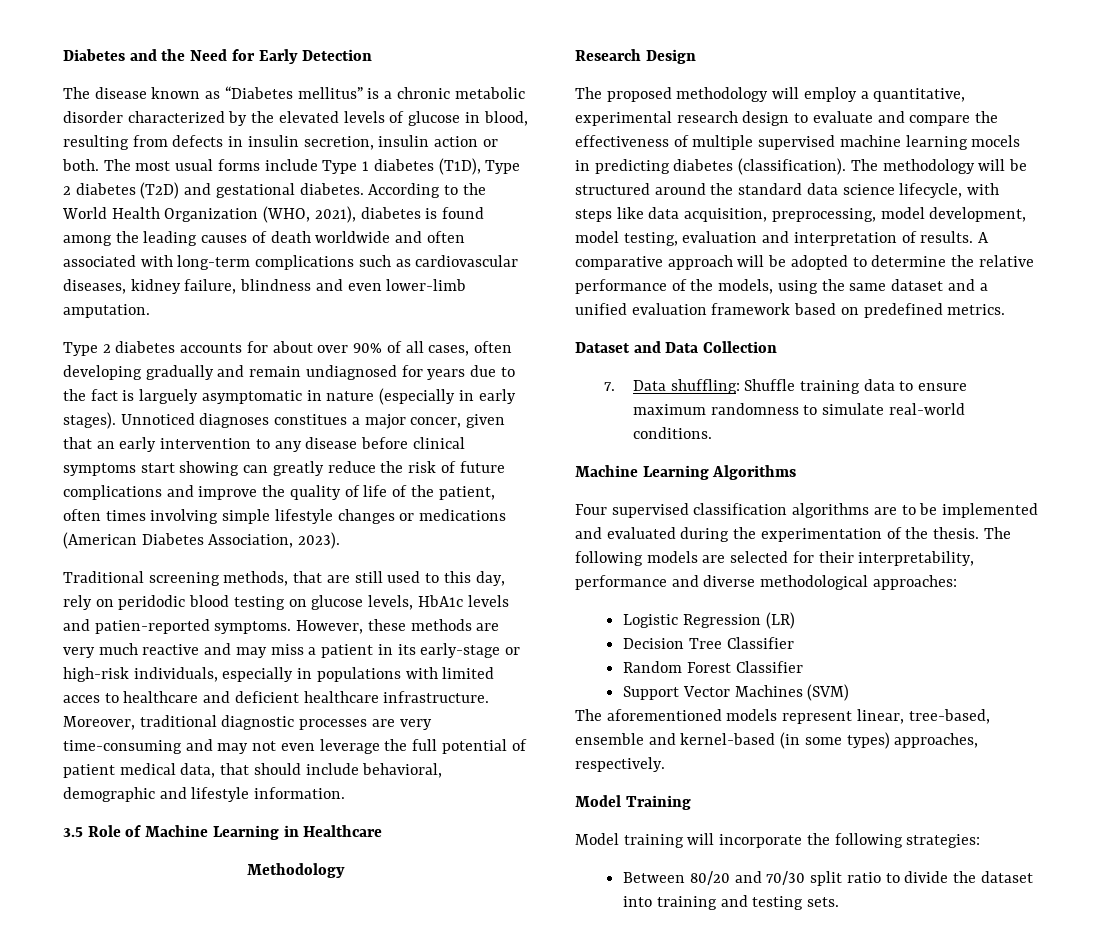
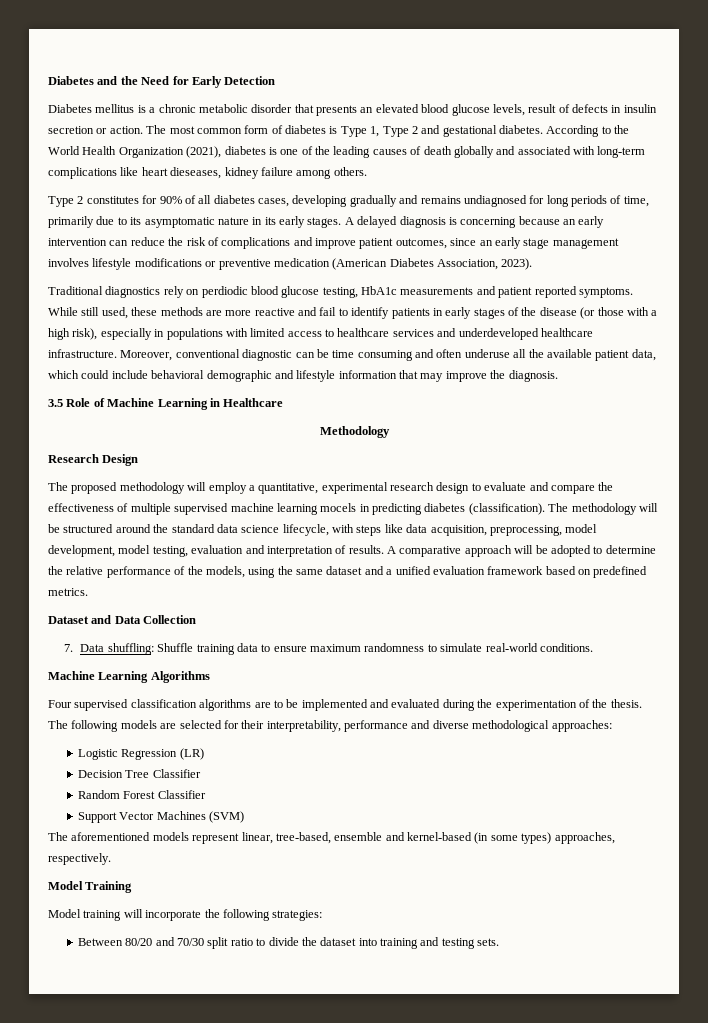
[63,86,363,99] The disease known as “Diabetes mellitus” -> [48,104,135,113] Diabetes mellitus
[127,111,528,126] [63,135,498,150] [62,158,521,175] [63,182,180,199] characterized by the elevated levels of glucose in blood, resulting from defects in insulin secretion, insulin action or both. The most usual forms include Type 1 diabetes (T1D), Type 2 diabetes (T2D) -> [294,104,657,116] [48,125,418,137] that presents an elevated blood glucose levels, result of defects in insulin secretion or action. The most common form of diabetes is Type 1, Type 2
[263,206,485,223] [63,235,112,246] (WHO, 2021), diabetes is found among -> [186,146,313,158] (2021), diabetes is one of
[315,231,465,243] worldwide and often -> [453,146,516,158] globally and
[358,255,519,267] [63,279,467,294] [63,304,150,318] [63,341,349,356] such as cardiovascular diseases, kidney failure, blindness and even lower-limb amputation. // Type 2 diabetes accounts for about over -> [120,167,367,179] [48,195,158,207] like heart dieseases, kidney failure among others. // Type 2 constitutes for
[428,341,512,356] cases, often -> [213,195,289,207] diabetes cases,
[249,366,302,377] remain -> [420,196,461,204] remains
[427,365,515,380] [63,388,516,405] [63,412,506,429] [63,437,465,452] [63,461,324,476] years due to the fact is larguely asymptomatic in nature (especially in early stages). Unnoticed diagnoses constitues a major concer, given that an early intervention to any disease before clinical symptoms start showing can greatly -> [546,195,649,207] [48,216,605,228] [48,238,129,246] long periods of time, primarily due to its asymptomatic nature in its early stages. A delayed diagnosis is concerning because an early intervention can
[459,461,505,473] future -> (219, 241) none
[262,485,495,500] [63,509,507,524] the quality of life of the patient, often times involving simple lifestyle changes or medications -> [359,237,619,249] [48,258,330,270] patient outcomes, since an early stage management involves lifestyle modifications or preventive medication
[148,571,505,586] [63,595,509,610] [63,619,500,634] [63,643,520,658] [63,667,218,682] screening methods, that are still used to this day, rely on peridodic blood testing on glucose levels, HbA1c levels and patien-reported symptoms. However, these methods are very much reactive and may miss a patient in its early-stage or high-risk individuals, -> [105,286,633,298] [48,307,658,319] [48,328,98,340] diagnostics rely on perdiodic blood glucose testing, HbA1c measurements and patient reported symptoms. While still used, these methods are more reactive and fail to identify patients in early stages of the disease (or those with a high risk),
[63,695,100,703] acces -> [287,331,322,337] access
[203,691,490,703] [63,715,432,730] [63,739,527,754] [63,763,443,778] [63,787,346,802] and deficient healthcare infrastructure. Moreover, traditional diagnostic processes are very time-consuming and may not even leverage the full potential of patient medical data, that should include behavioral, demographic and lifestyle information. -> [392,328,593,340] [48,349,656,361] [48,370,558,382] services and underdeveloped healthcare infrastructure. Moreover, conventional diagnostic can be time consuming and often underuse all the available patient data, which could include behavioral demographic and lifestyle information that may improve the diagnosis.

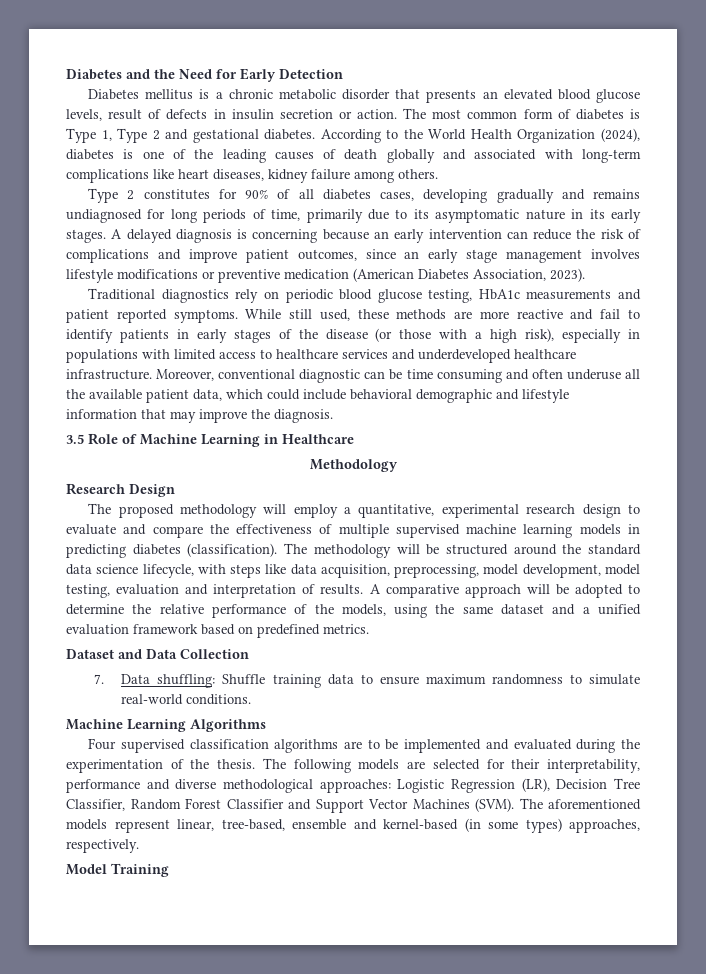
[186,146,222,158] (2021), -> [601,128,641,142] (2024),
[170,167,222,179] dieseases, -> [213,169,264,181] diseases,
[201,286,248,298] perdiodic -> [285,289,333,303] periodic
[320,503,357,512] mocels -> [579,524,621,535] models
(612, 726) // -> (391, 786) none
[179,748,204,760] (LR) // -> [521,778,550,792] (LR),
[152,769,201,778] Classifier // -> [66,799,125,811] Classifier,
(206, 794) // -> [288,799,311,810] and
[209,811,245,823] (SVM) // -> [475,798,514,812] (SVM).
[48,909,323,921] [77,937,500,949] // Model training will incorporate the following strategies: // Between 80/20 and 70/30 split ratio to divide the dataset into training and testing sets. -> (169, 870) none

